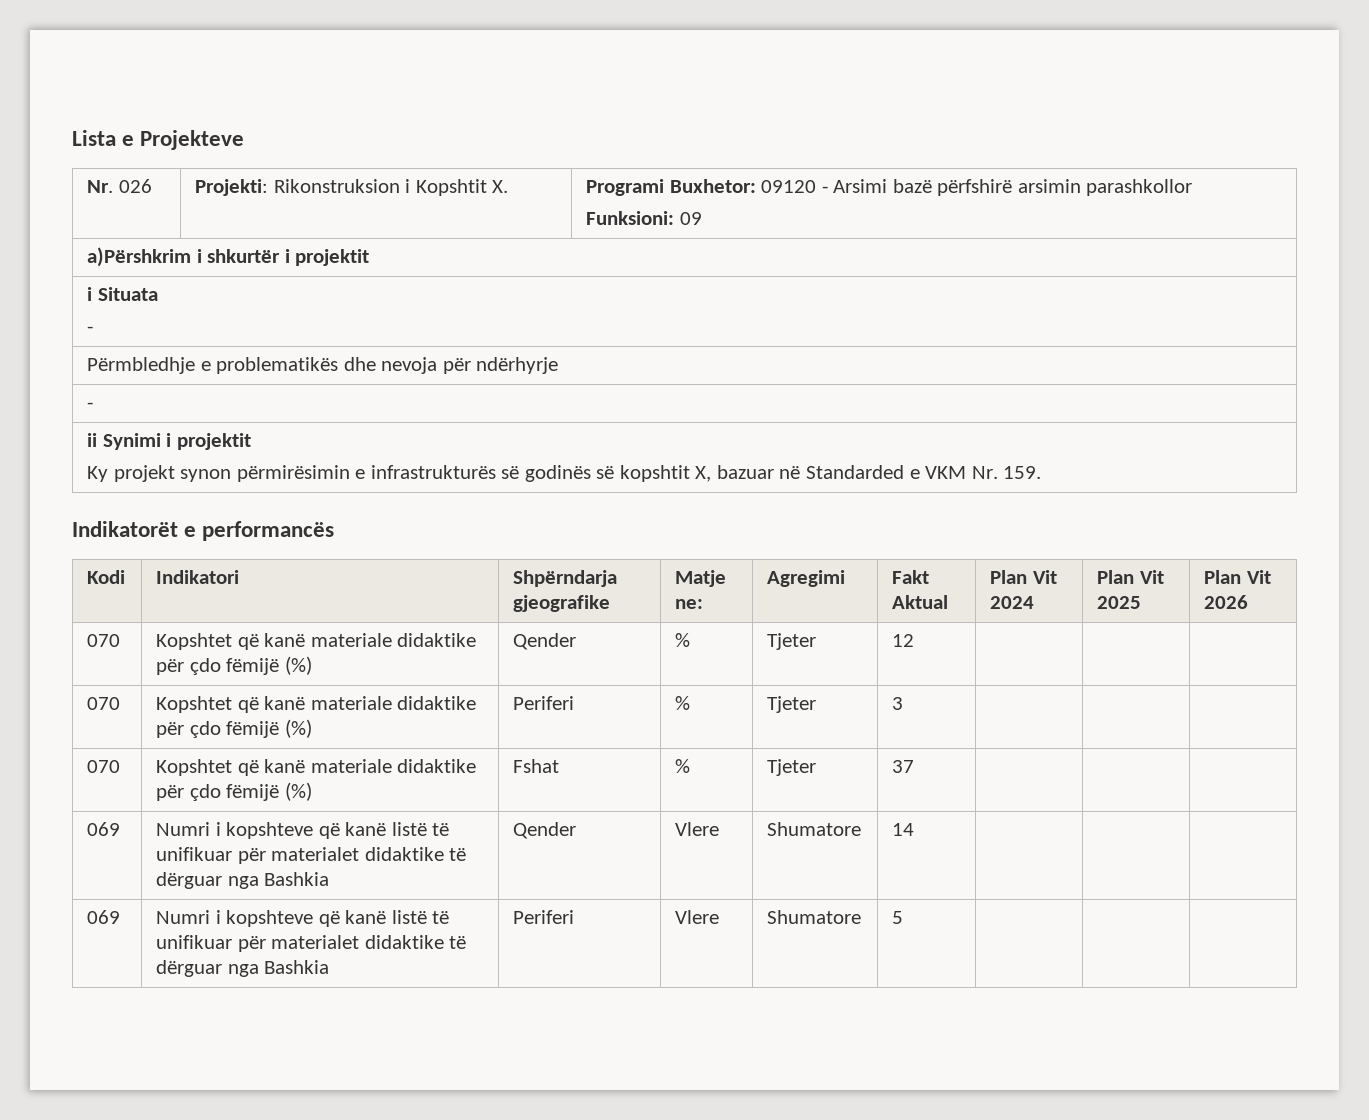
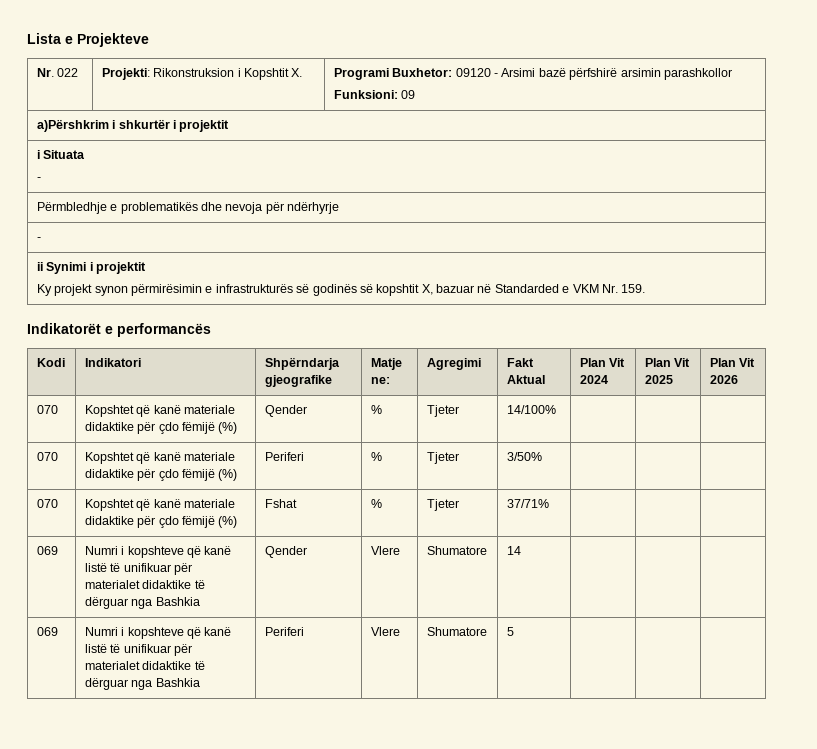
[118,179,152,193] 026 -> [57,68,79,77] 022
[892,634,915,647] 12 -> [506,405,556,414] 14/100%
[892,697,904,710] 3 -> [506,452,542,461] 3/50%
[892,760,915,773] 37 -> [506,499,549,508] 37/71%

